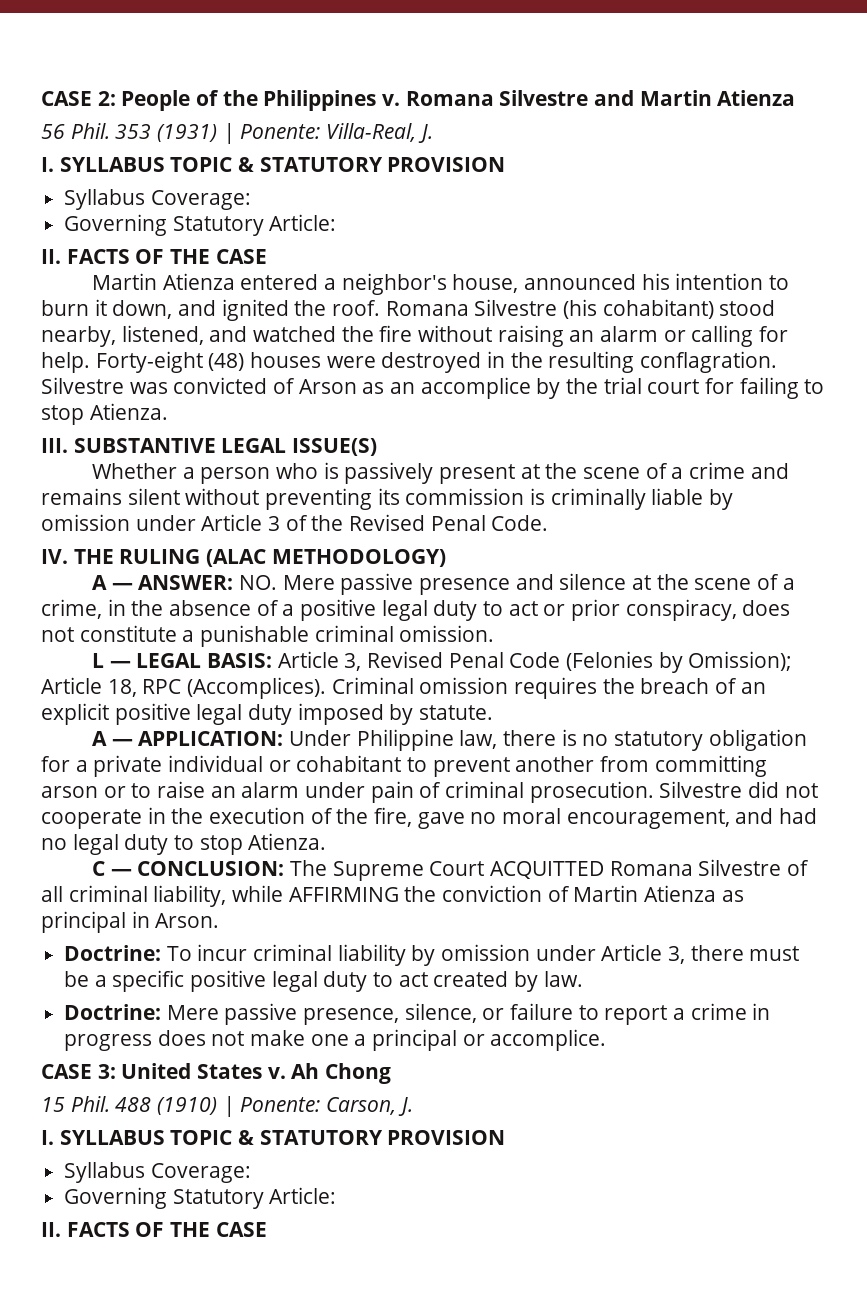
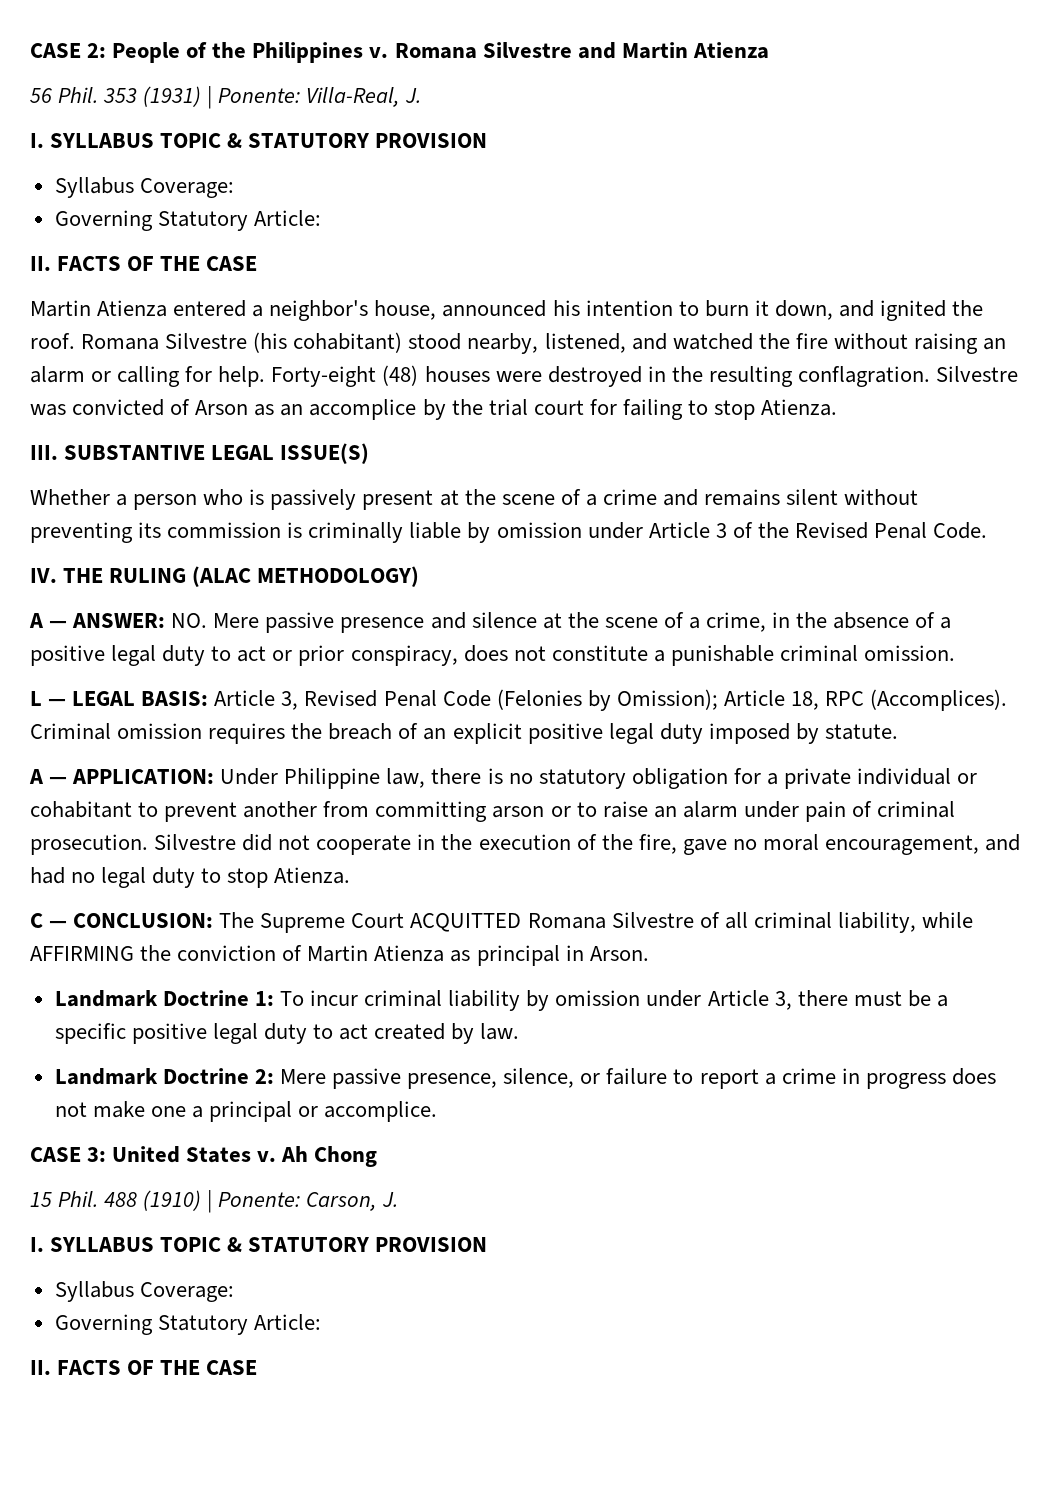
[64,945,162,961] Doctrine: -> [54,990,274,1007] Landmark Doctrine 1:
[64,1004,162,1020] Doctrine: -> [54,1068,274,1085] Landmark Doctrine 2:

